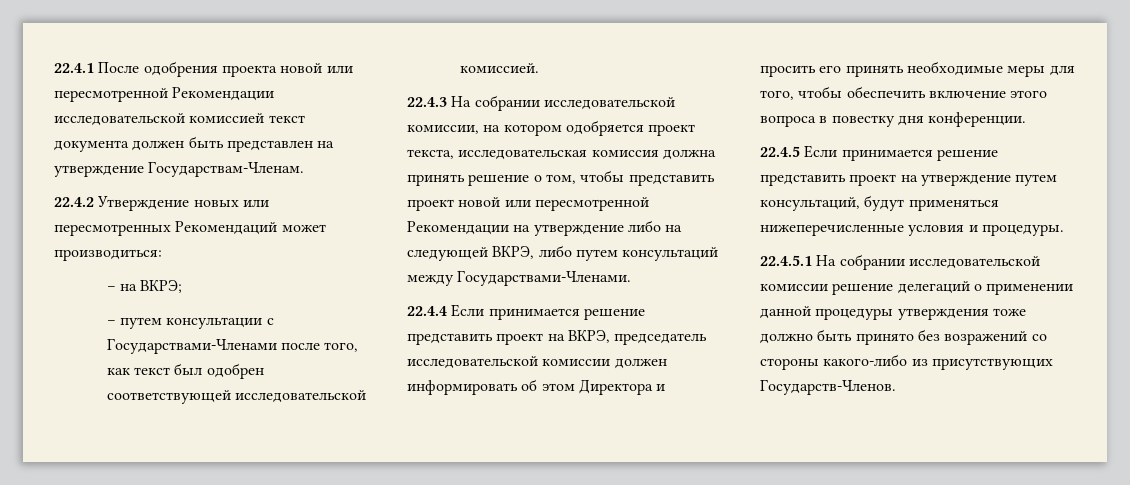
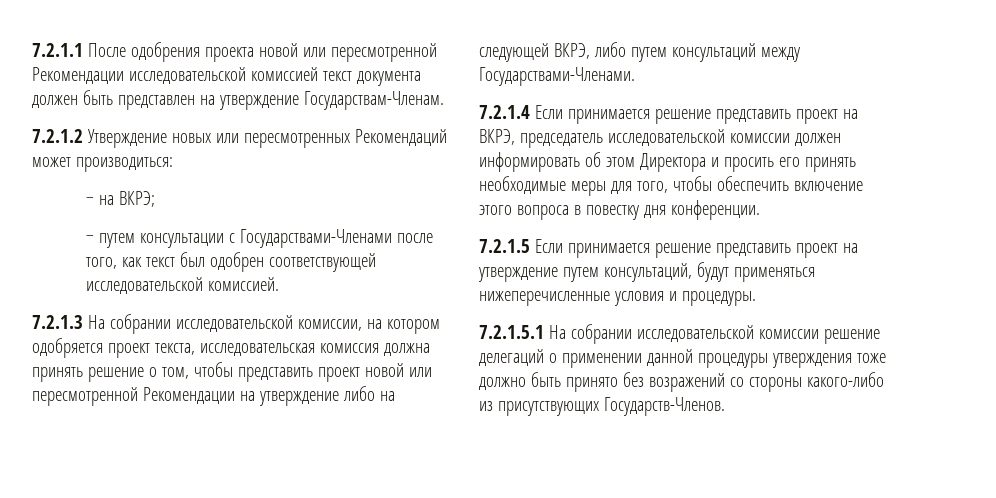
[54,63,94,73] 22.4.1 -> [32,43,83,57] 7.2.1.1
[54,197,94,207] 22.4.2 -> [32,129,83,143] 7.2.1.2
[407,97,447,107] 22.4.3 -> [32,315,83,329] 7.2.1.3
[407,306,447,316] 22.4.4 -> [479,105,530,119] 7.2.1.4
[760,146,800,157] 22.4.5 -> [479,239,530,253] 7.2.1.5
[760,255,812,266] 22.4.5.1 -> [479,325,544,339] 7.2.1.5.1

